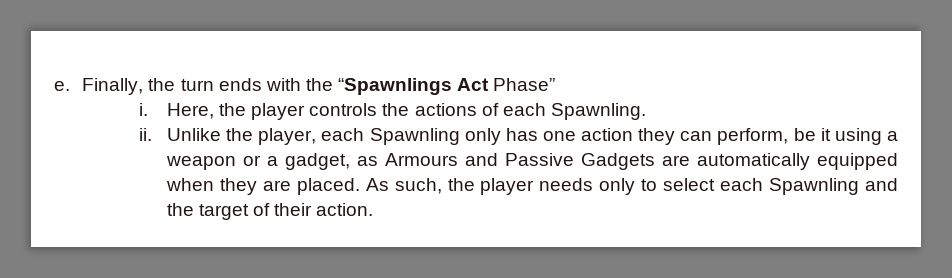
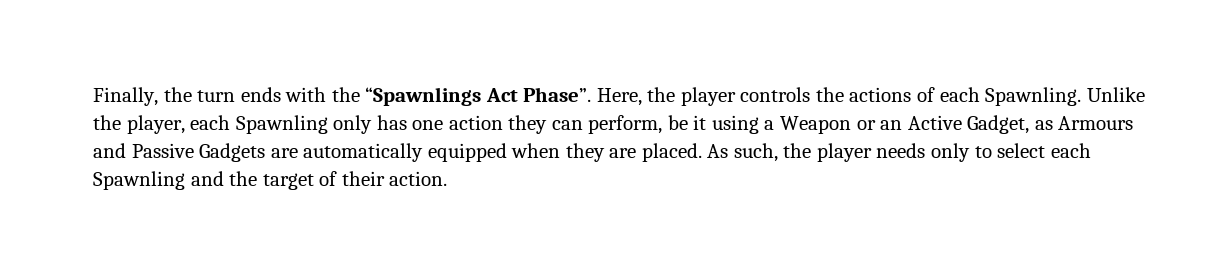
[54,81,70,91] e. -> (93, 96) none
[493,78,556,91] [138,103,148,116] Phase” // i. -> [523,87,592,102] Phase”.
[138,128,152,141] // ii. -> (1082, 96) none
[165,153,350,170] weapon or a gadget, -> [780,115,1030,134] Weapon or an Active Gadget,

